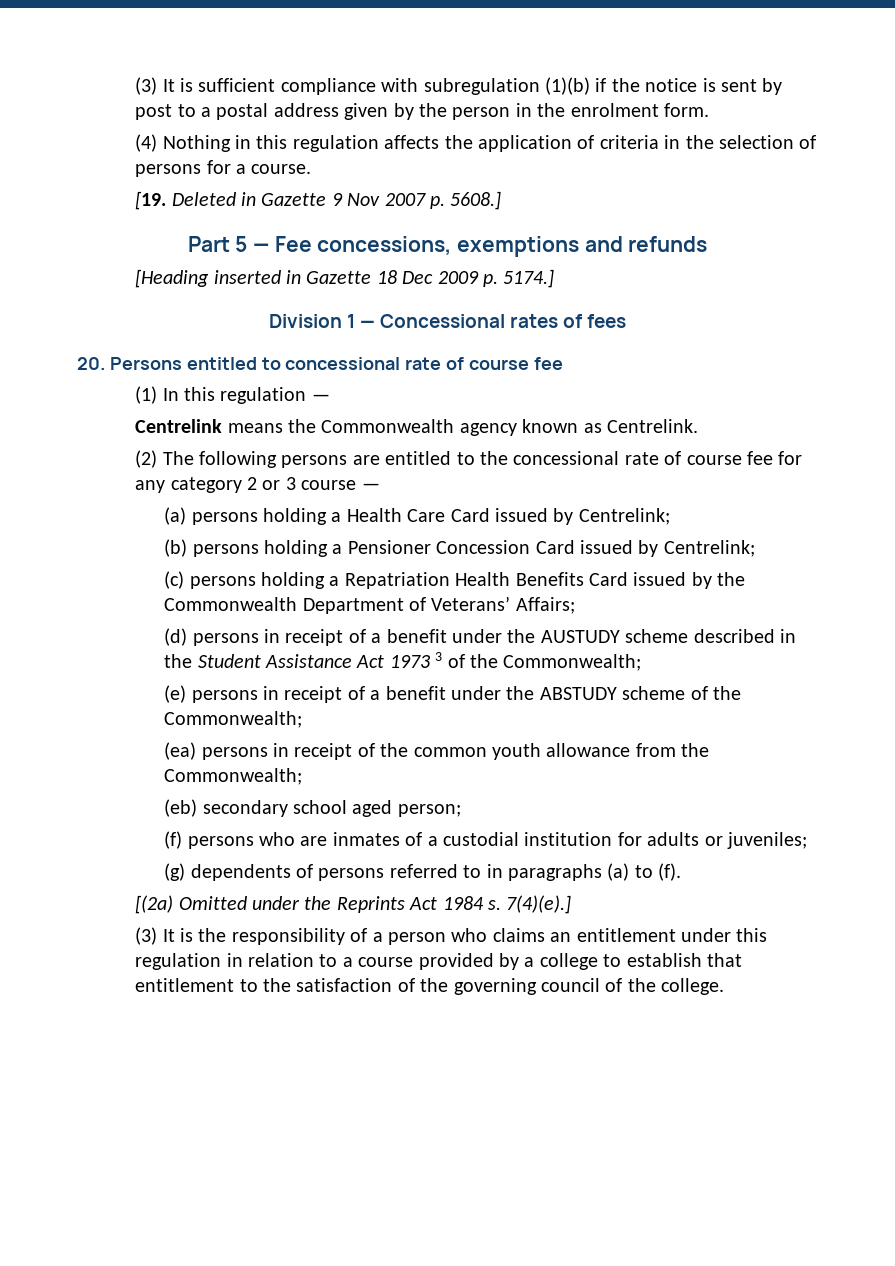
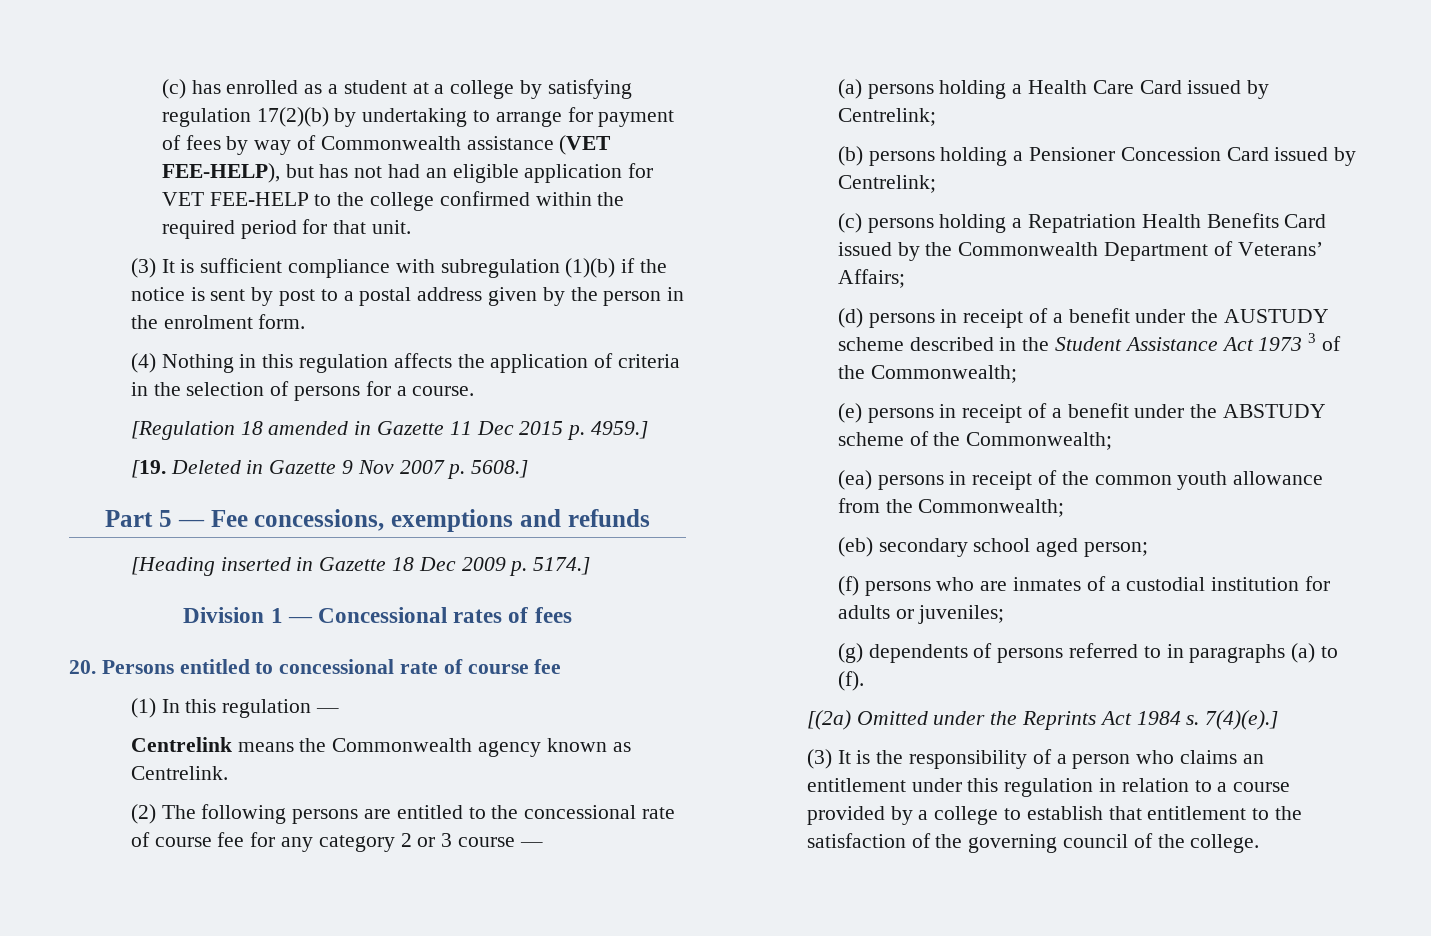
(135, 86) none -> [161,79,632,99] [161,107,675,127] [161,135,612,155] [161,163,654,183] [161,191,625,211] [161,219,411,239] (c) has enrolled as a student at a college by satisfying regulation 17(2)(b) by undertaking to arrange for payment of fees by way of Commonwealth assistance (VET FEE-HELP), but has not had an eligible application for VET FEE-HELP to the college confirmed within the required period for that unit. //
(312, 169) none -> [130,421,649,440] // [Regulation 18 amended in Gazette 11 Dec 2015 p. 4959.]

